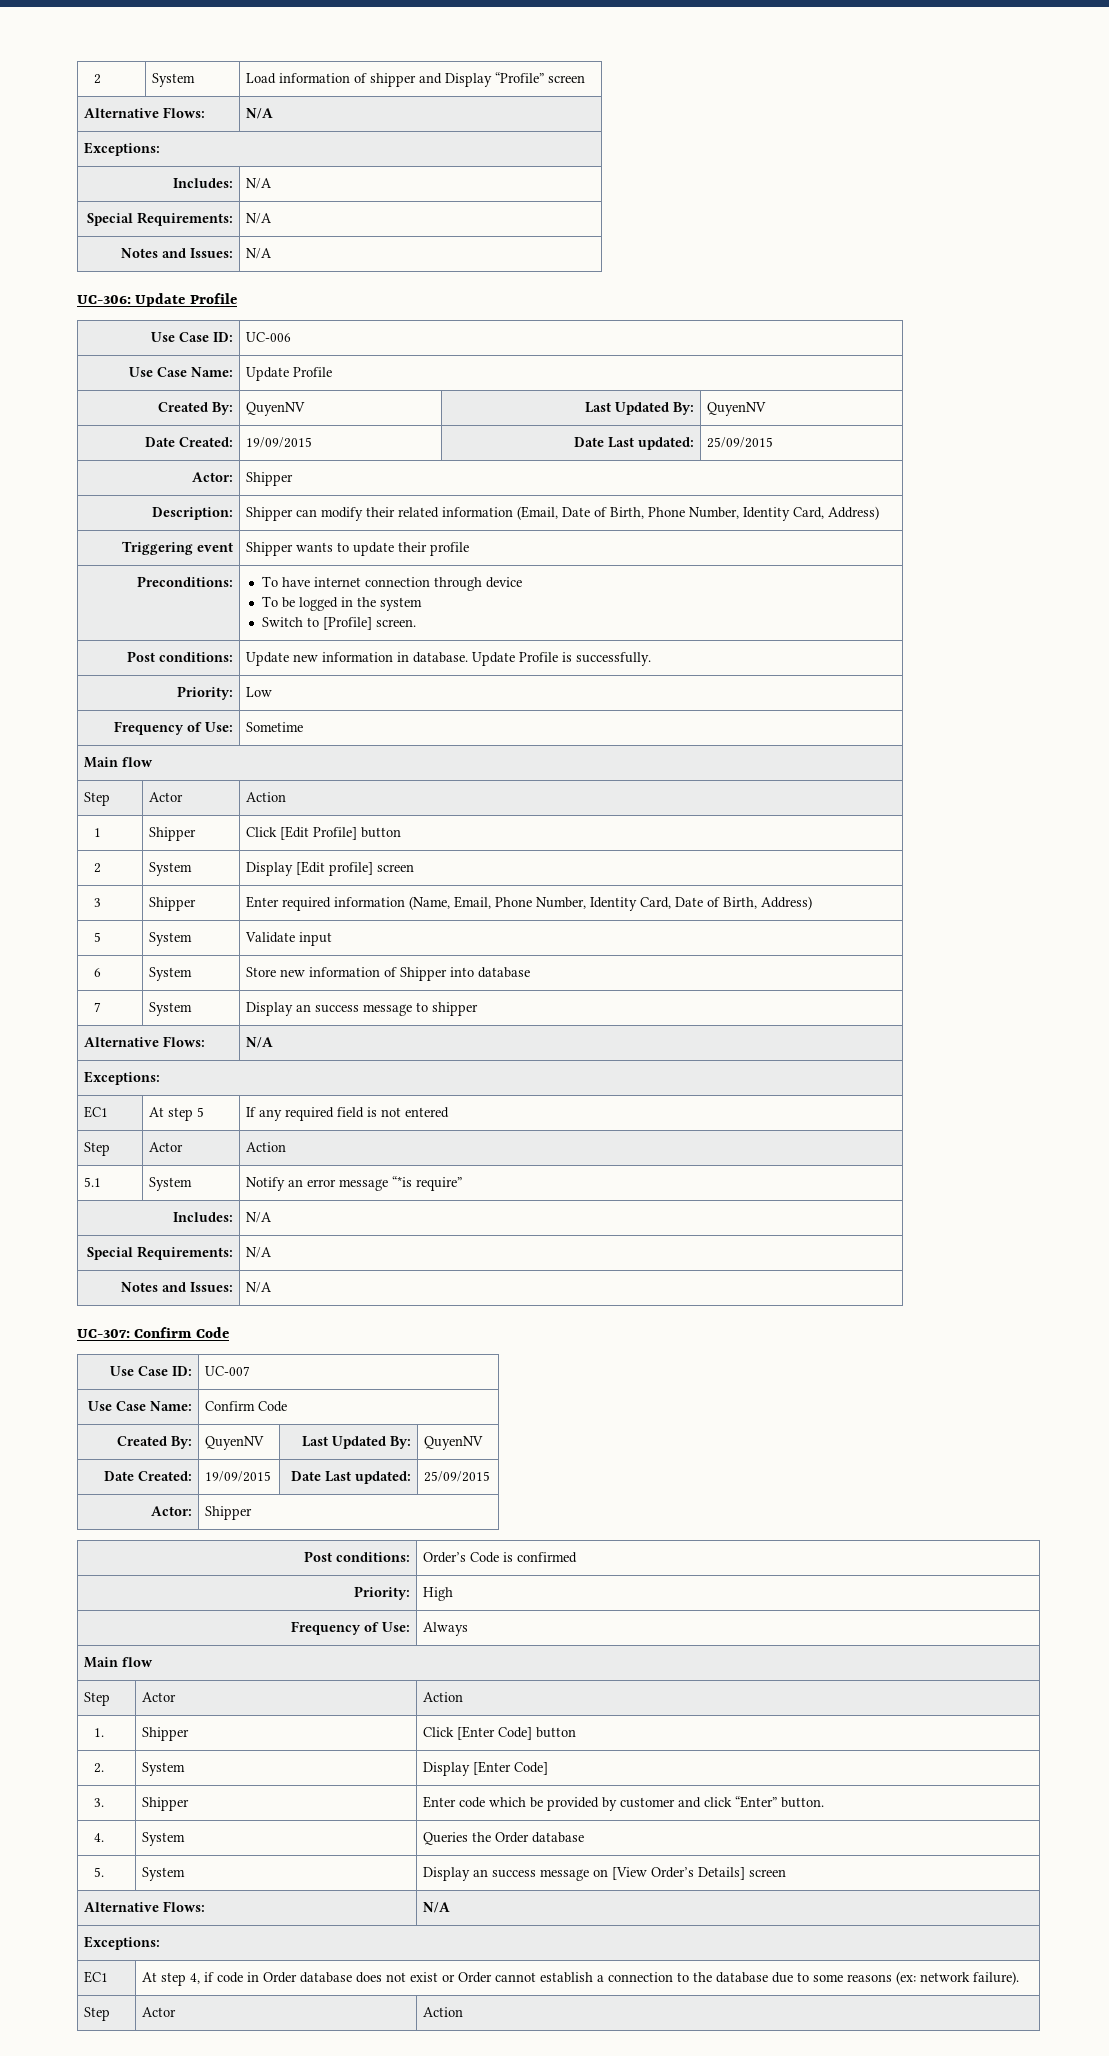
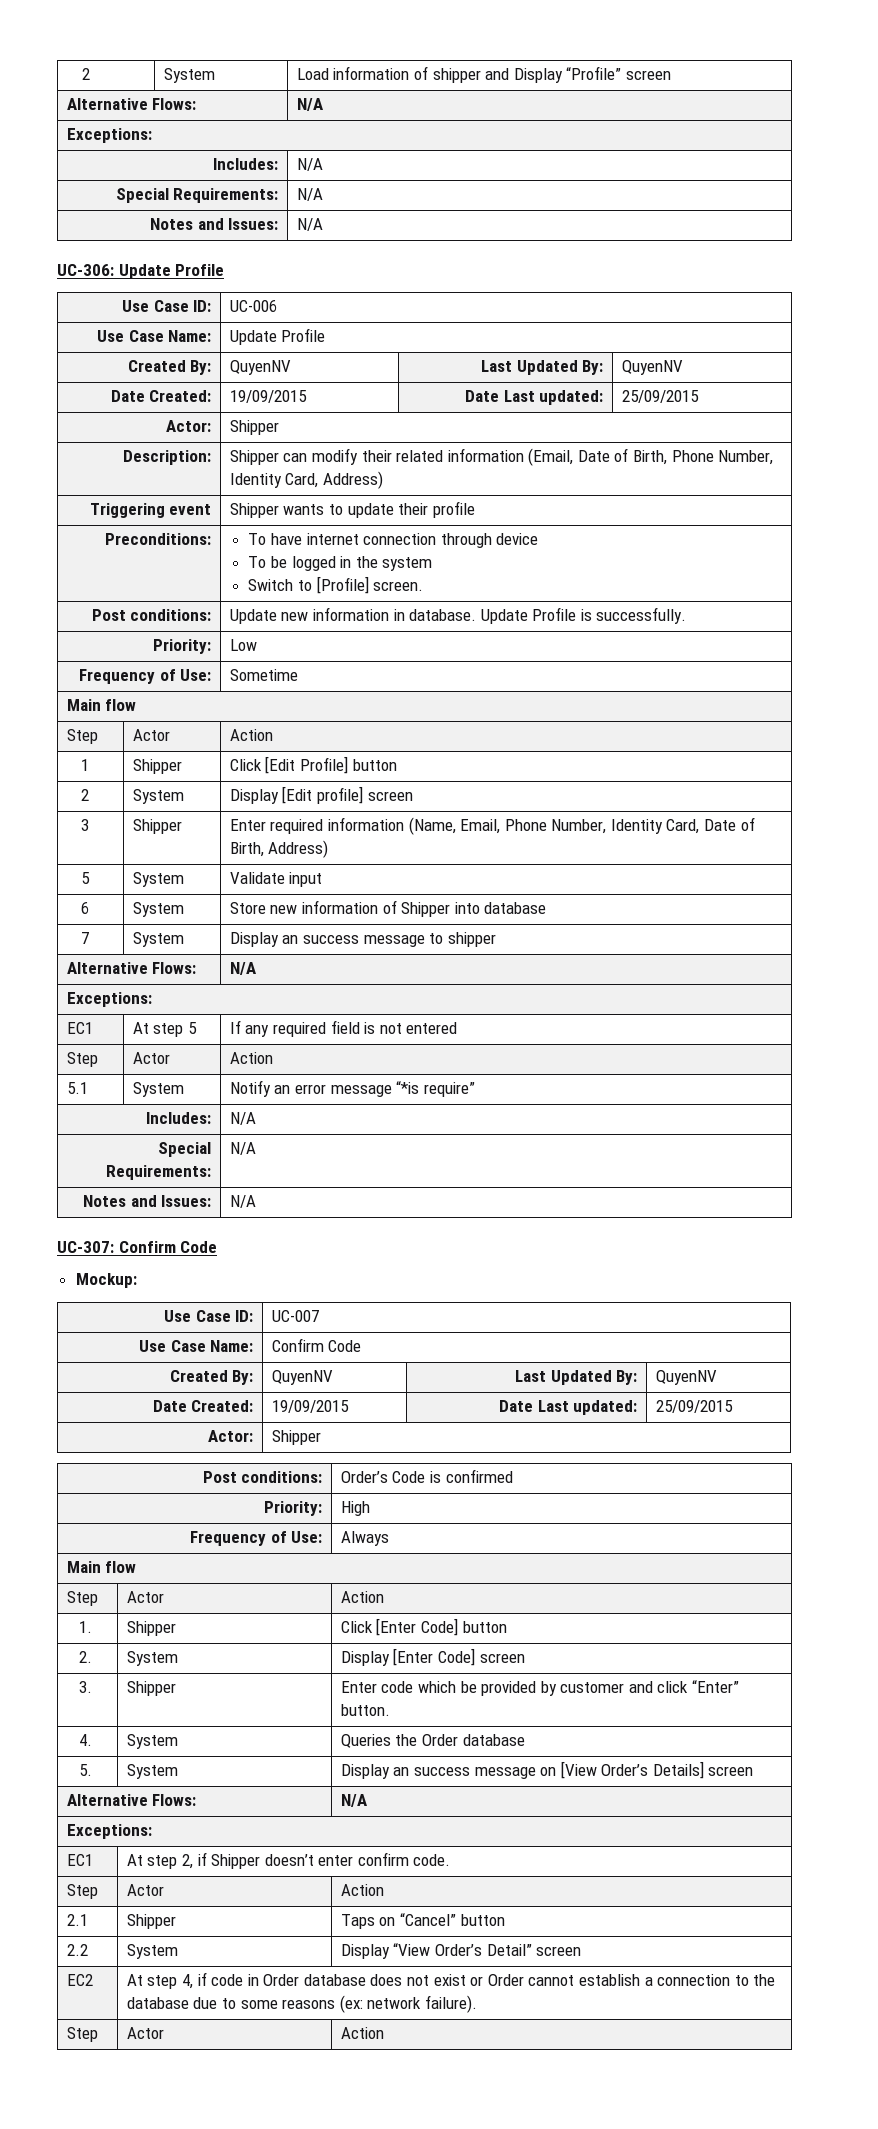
(229, 1332) none -> [75,1273,137,1288] // Mockup:
(549, 1768) none -> [479,1653,525,1663] screen
(109, 1977) none -> [126,1852,451,1869] [66,1884,98,1899] [126,1884,164,1896] [340,1884,384,1896] [66,1914,88,1926] [126,1914,176,1929] [340,1913,505,1929] [66,1944,88,1956] [126,1944,178,1959] [340,1943,582,1959] [66,1974,93,1986] | At step 2, if Shipper doesn’t enter confirm code. // Step | Actor | Action // 2.1 | Shipper | Taps on “Cancel” button // 2.2 | System | Display “View Order’s Detail” screen // EC2

